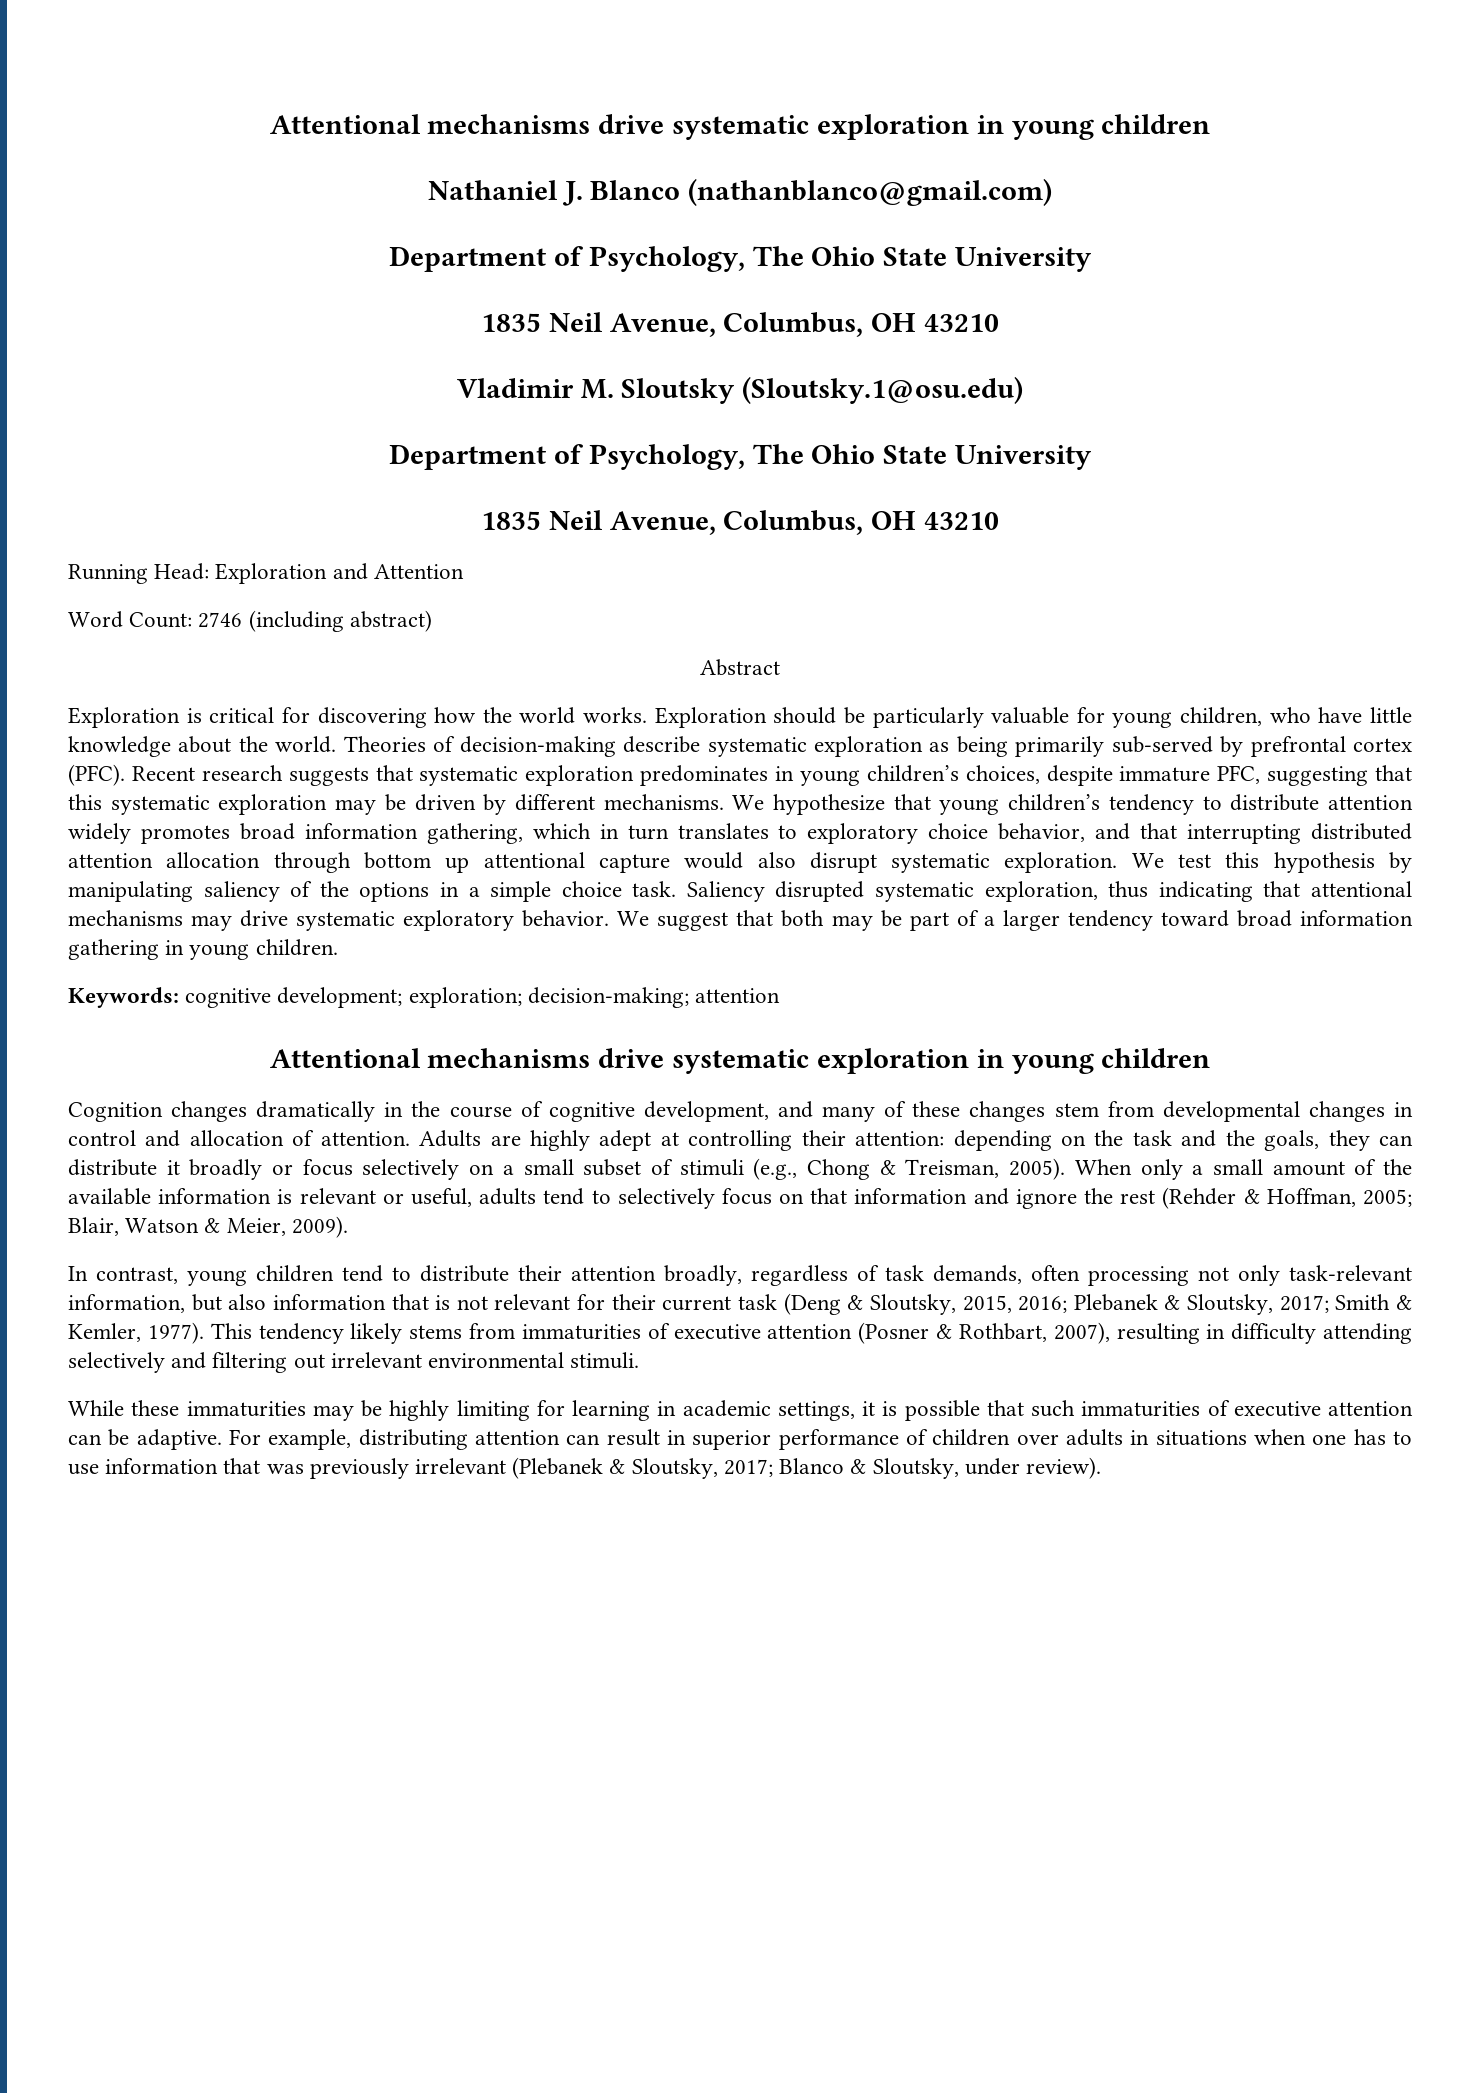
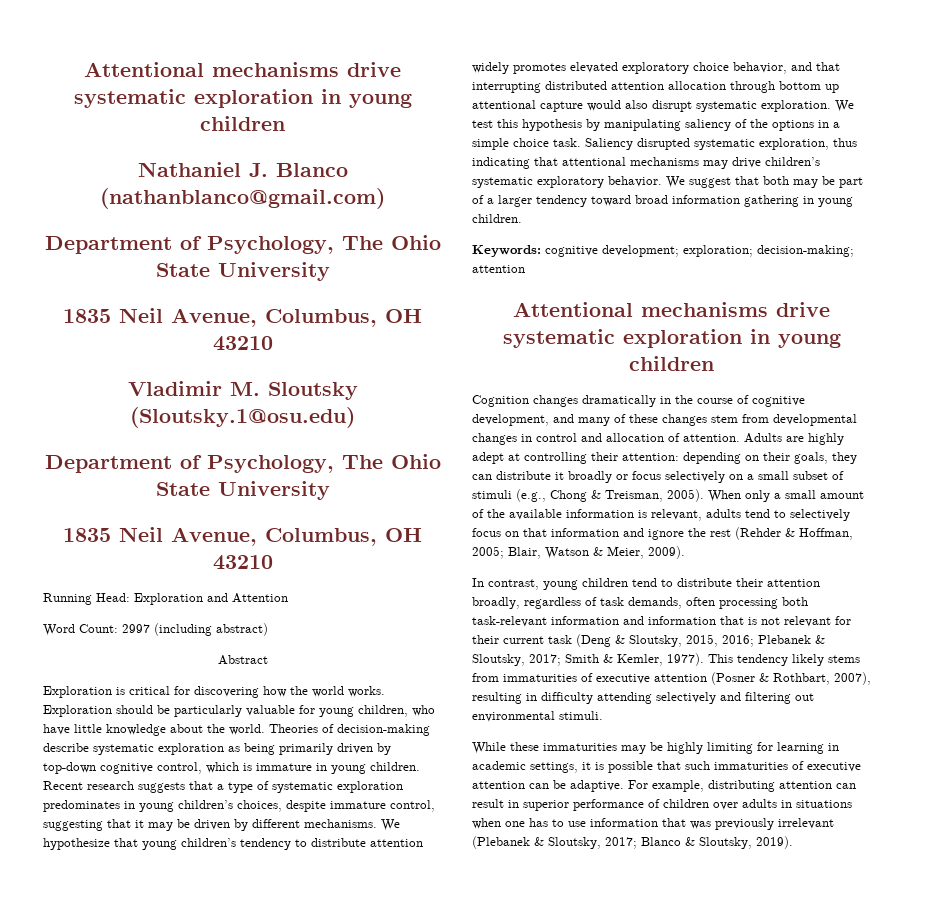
[198,612,243,628] 2746 -> [122,624,150,633] 2997
[1111,736,1412,757] [68,764,125,786] sub-served by prefrontal cortex (PFC). -> [337,743,391,755] [43,762,420,774] driven by top-down cognitive control, which is immature in young children.
(413, 773) none -> [217,781,269,793] a type of
[1217,765,1261,784] PFC, -> [390,800,435,812] control,
[68,794,328,815] this systematic exploration -> [135,820,144,828] it
[239,823,798,844] broad information gathering, which in turn translates to -> [570,62,618,73] elevated
(289, 918) none -> [765,157,820,166] children’s
[1094,1130,1255,1147] the task and the -> [763,452,790,461] their
[299,1188,472,1207] relevant or useful, -> [651,509,702,521] relevant,
[1198,1265,1412,1286] [68,1294,267,1313] not only task-relevant information, but also -> [782,597,808,606] [472,616,644,627] both task-relevant information and
[330,1352,422,1368] irrelevant -> (814, 697) none
[964,1457,1101,1479] under review). -> [756,836,793,849] 2019).

